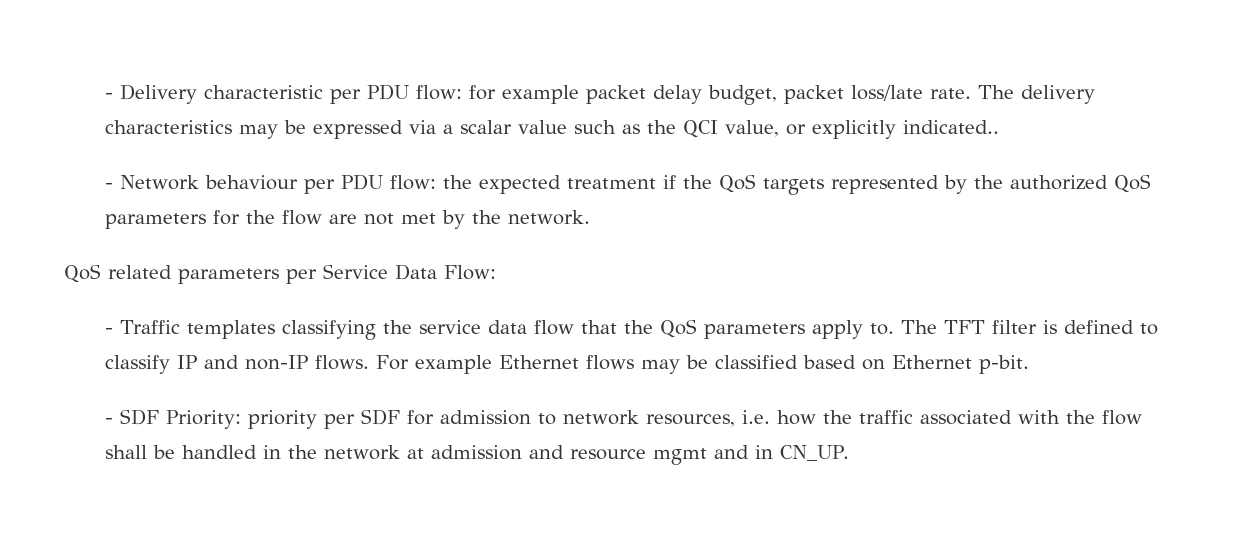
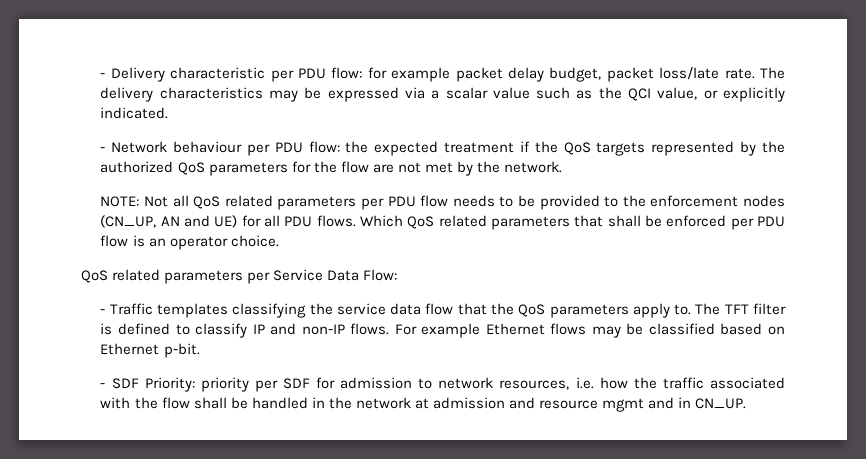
[902,120,999,134] indicated.. -> [100,107,169,119] indicated.
(590, 217) none -> [100,195,785,210] [100,215,786,230] [100,235,279,250] // NOTE: Not all QoS related parameters per PDU flow needs to be provided to the enforcement nodes (CN_UP, AN and UE) for all PDU flows. Which QoS related parameters that shall be enforced per PDU flow is an operator choice.

